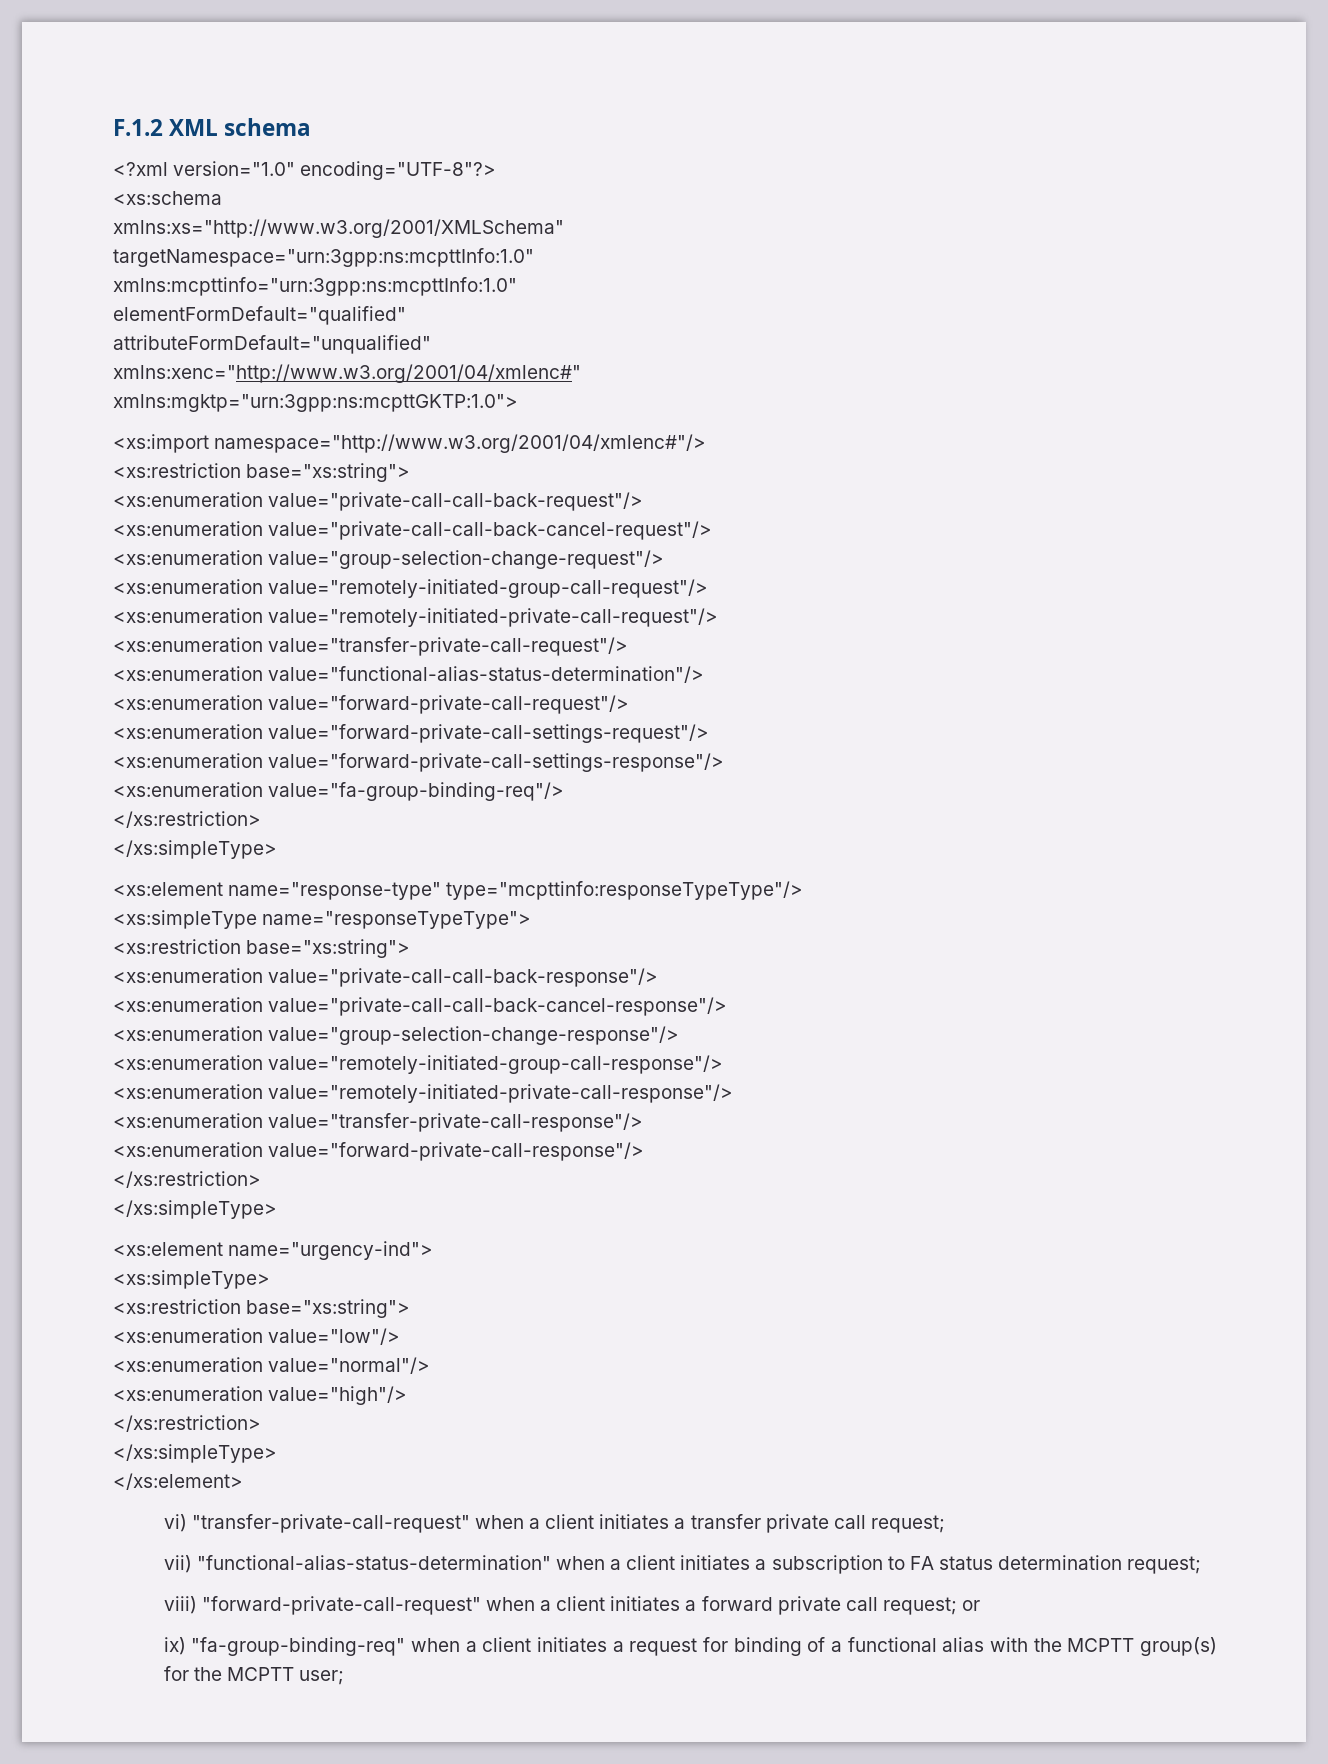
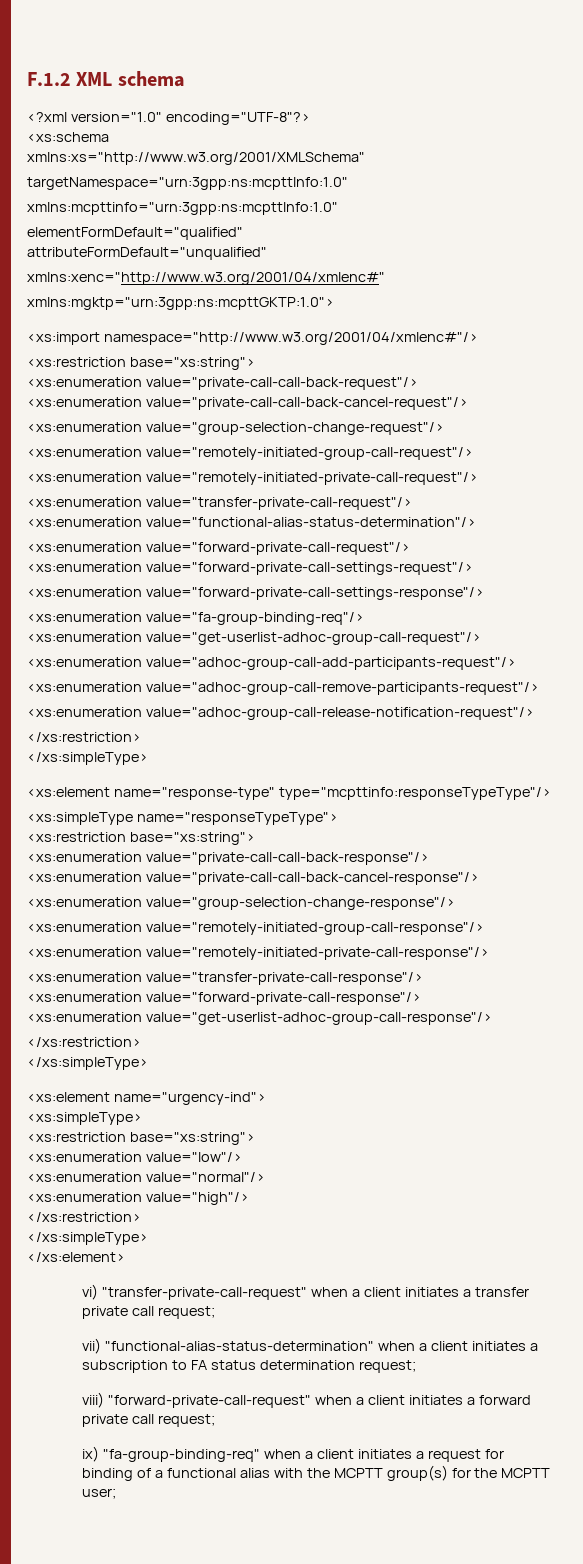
(565, 791) none -> [27,632,481,645] [27,657,516,670] [27,682,539,695] [27,707,534,720] // <xs:enumeration value="get-userlist-adhoc-group-call-request"/> // <xs:enumeration value="adhoc-group-call-add-participants-request"/> // <xs:enumeration value="adhoc-group-call-remove-participants-request"/> // <xs:enumeration value="adhoc-group-call-release-notification-request"/>
(645, 1151) none -> [27,1012,492,1025] // <xs:enumeration value="get-userlist-adhoc-group-call-response"/>
[962,1600,981,1611] or -> (216, 1420) none

